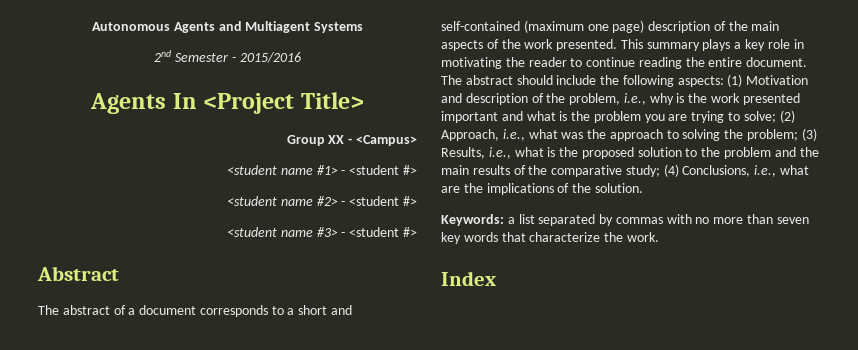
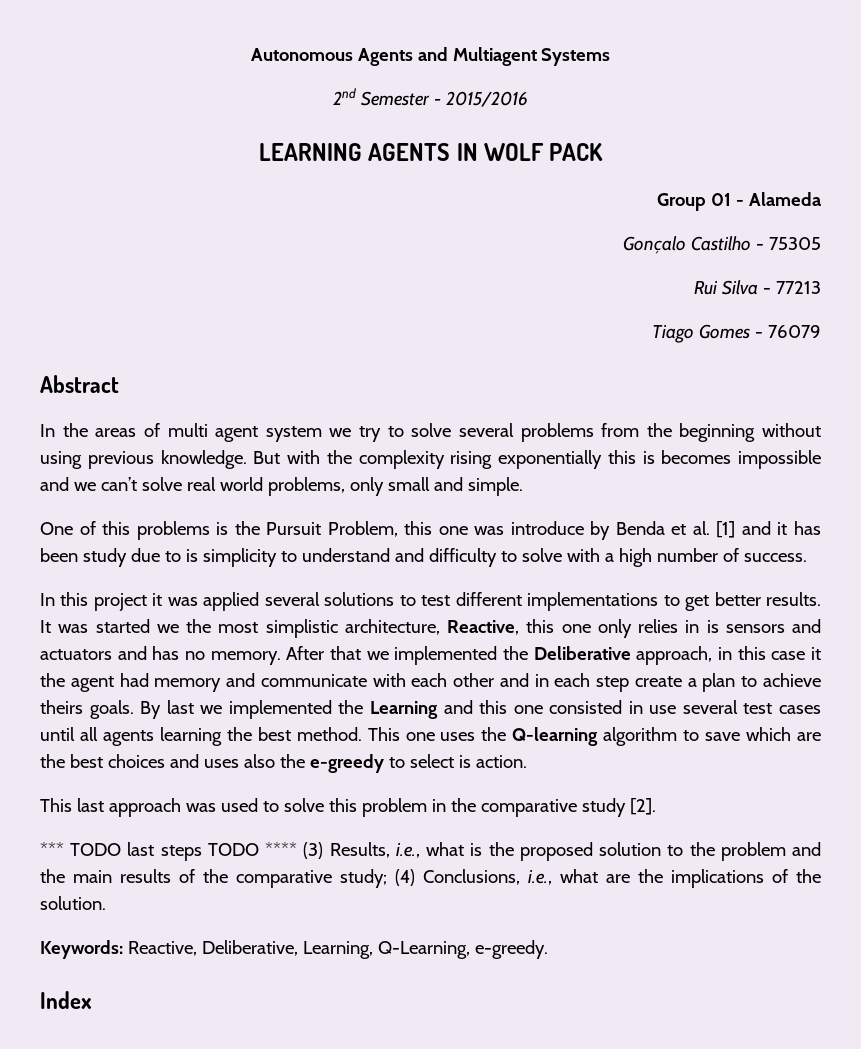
[90,92,364,114] [286,135,417,146] [227,165,417,175] [227,196,417,206] [227,227,417,237] [37,266,119,281] [38,305,353,317] [441,20,780,33] [441,39,804,51] [441,57,808,69] [441,74,809,87] [441,93,800,105] [441,110,795,123] [441,129,799,141] Agents In <Project Title> // Group XX - <Campus> // <student name #1> - <student #> // <student name #2> - <student #> // <student name #3> - <student #> // Abstract // The abstract of a document corresponds to a short and self-contained (maximum one page) description of the main aspects of the work presented. This summary plays a key role in motivating the reader to continue reading the entire document. The abstract should include the following aspects: (1) Motivation and description of the problem, i.e., why is the work presented important and what is the problem you are trying to solve; (2) Approach, i.e., what was the approach to solving the problem; -> [258,143,604,161] [657,192,821,211] [623,236,821,254] [694,280,821,295] [652,324,821,343] [40,375,119,393] [40,423,821,442] [40,450,821,469] [40,477,523,496] [40,521,821,540] [40,548,807,567] [40,592,822,611] [40,619,821,638] [40,646,821,665] [40,673,821,692] [40,700,821,719] [40,727,821,746] [40,754,527,773] [40,798,656,817] [40,842,298,861] LEARNING AGENTS IN WOLF PACK // Group 01 - Alameda // Gonçalo Castilho - 75305 // Rui Silva - 77213 // Tiago Gomes - 76079 // Abstract // In the areas of multi agent system we try to solve several problems from the beginning without using previous knowledge. But with the complexity rising exponentially this is becomes impossible and we can’t solve real world problems, only small and simple. // One of this problems is the Pursuit Problem, this one was introduce by Benda et al. [1] and it has been study due to is simplicity to understand and difficulty to solve with a high number of success. // In this project it was applied several solutions to test different implementations to get better results. It was started we the most simplistic architecture, Reactive, this one only relies in is sensors and actuators and has no memory. After that we implemented the Deliberative approach, in this case it the agent had memory and communicate with each other and in each step create a plan to achieve theirs goals. By last we implemented the Learning and this one consisted in use several test cases until all agents learning the best method. This one uses the Q-learning algorithm to save which are the best choices and uses also the e-greedy to select is action. // This last approach was used to solve this problem in the comparative study [2]. // *** TODO last steps TODO ****
[507,214,809,226] [441,232,659,244] a list separated by commas with no more than seven key words that characterize the work. -> [127,940,548,959] Reactive, Deliberative, Learning, Q-Learning, e-greedy.

